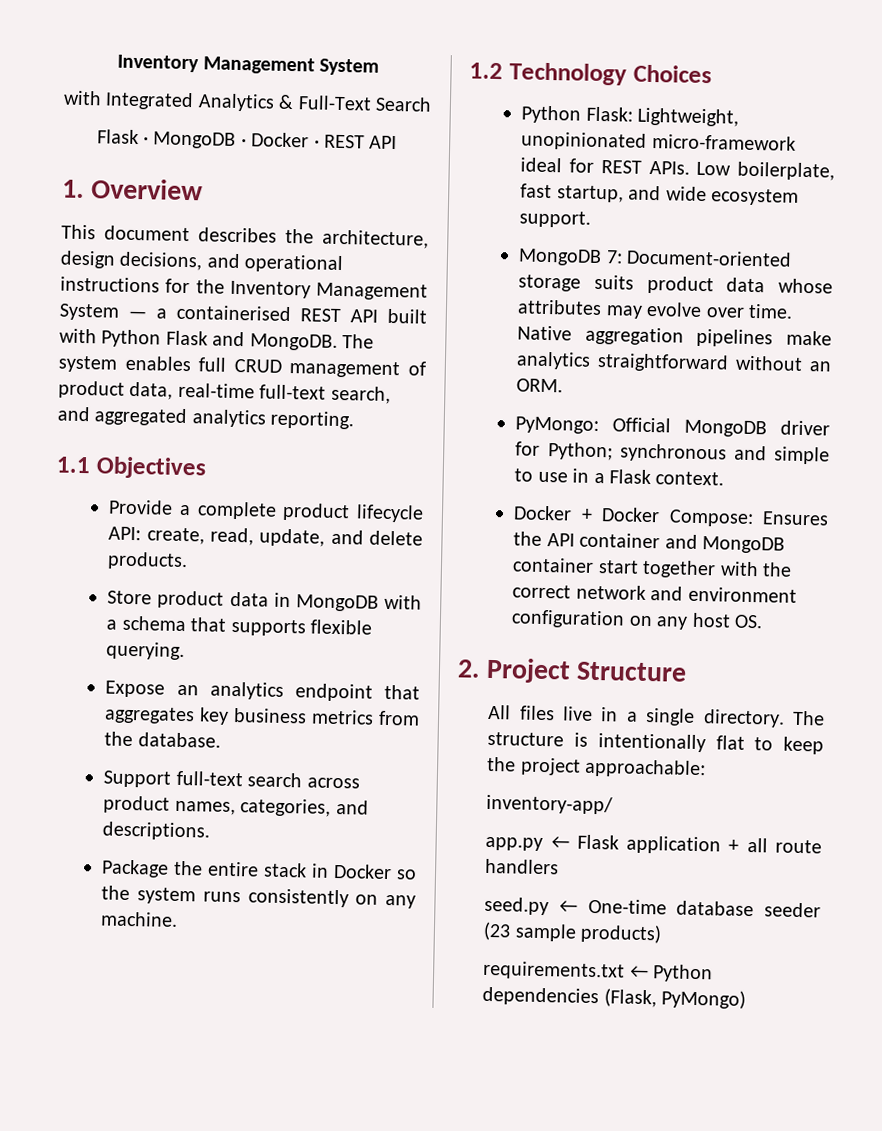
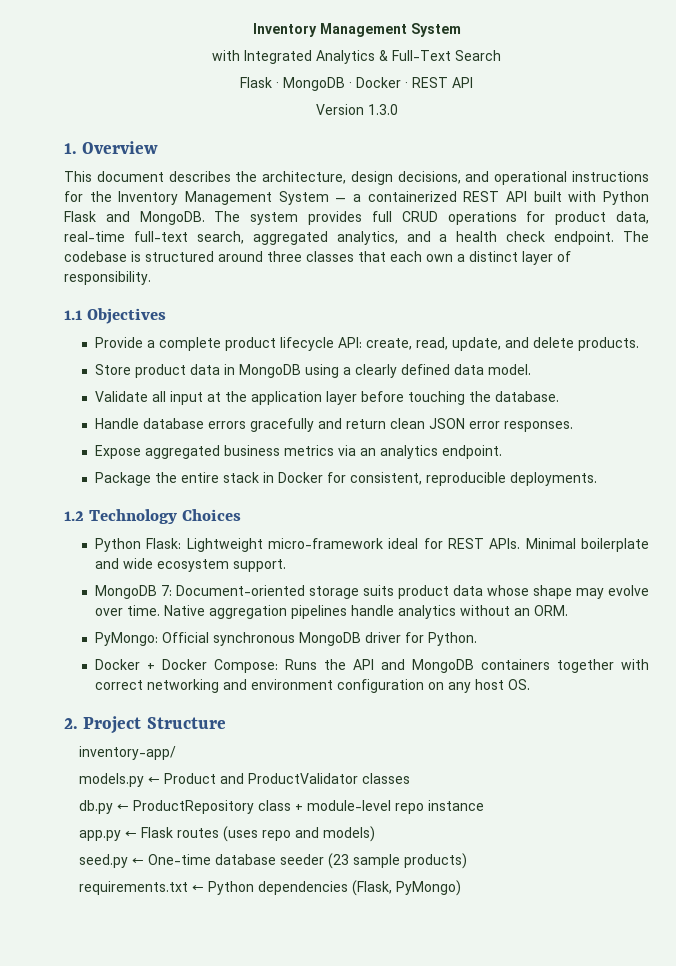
(398, 142) none -> [315,104,398,115] // Version 1.3.0
[176,304,291,322] containerised -> [367,191,457,202] containerized
[124,355,191,372] enables -> [308,211,363,225] provides
[289,360,426,379] management of -> [447,211,546,225] operations for
[57,406,355,430] and aggregated analytics reporting. -> [252,231,649,245] [64,251,571,265] [64,271,151,285] aggregated analytics, and a health check endpoint. The codebase is structured around three classes that each own a distinct layer of responsibility.
[384,594,423,610] [106,615,372,637] [106,641,186,661] [105,680,420,702] [104,706,420,726] [104,731,221,748] [103,770,360,789] [103,795,369,817] [102,821,211,841] with a schema that supports flexible querying. // Expose an analytics endpoint that aggregates key business metrics from the database. // Support full-text search across product names, categories, and descriptions. -> [304,364,531,378] [94,391,559,405] [94,418,573,432] [94,445,502,459] using a clearly defined data model. // Validate all input at the application layer before touching the database. // Handle database errors gracefully and return clean JSON error responses. // Expose aggregated business metrics via an analytics endpoint.
[396,869,418,880] [101,885,416,909] [100,911,179,927] so the system runs consistently on any machine. -> [326,472,597,486] for consistent, reproducible deployments.
[637,107,740,127] [521,131,648,151] Lightweight, unopinionated -> [186,538,263,552] Lightweight
[696,161,835,181] [520,183,624,203] Low boilerplate, fast startup, -> [525,538,649,552] Minimal boilerplate
[517,299,603,316] attributes -> [532,585,572,599] shape
[786,330,832,346] [516,351,730,373] make analytics straightforward -> [350,605,456,619] handle analytics
(672, 425) none -> [212,632,295,646] synchronous
[547,442,830,465] [514,468,725,486] Python; synchronous and simple to use in a Flask context. -> [427,632,477,646] Python.
[762,511,829,526] Ensures -> [284,659,317,670] Runs
[579,532,661,549] container -> (374, 664) none
[512,557,792,579] [512,584,646,600] container start together with the correct network -> [480,659,649,673] [94,679,219,693] containers together with correct networking
[488,704,825,728] [487,731,824,755] [487,756,707,779] [486,794,614,815] [485,834,822,855] [485,858,560,875] All files live in a single directory. The structure is intentionally flat to keep the project approachable: // inventory-app/ // app.py ← Flask application + all route handlers -> [79,746,177,760] [79,773,411,787] [79,800,485,814] [79,826,376,842] inventory-app/ // models.py ← Product and ProductValidator classes // db.py ← ProductRepository class + module-level repo instance // app.py ← Flask routes (uses repo and models)

